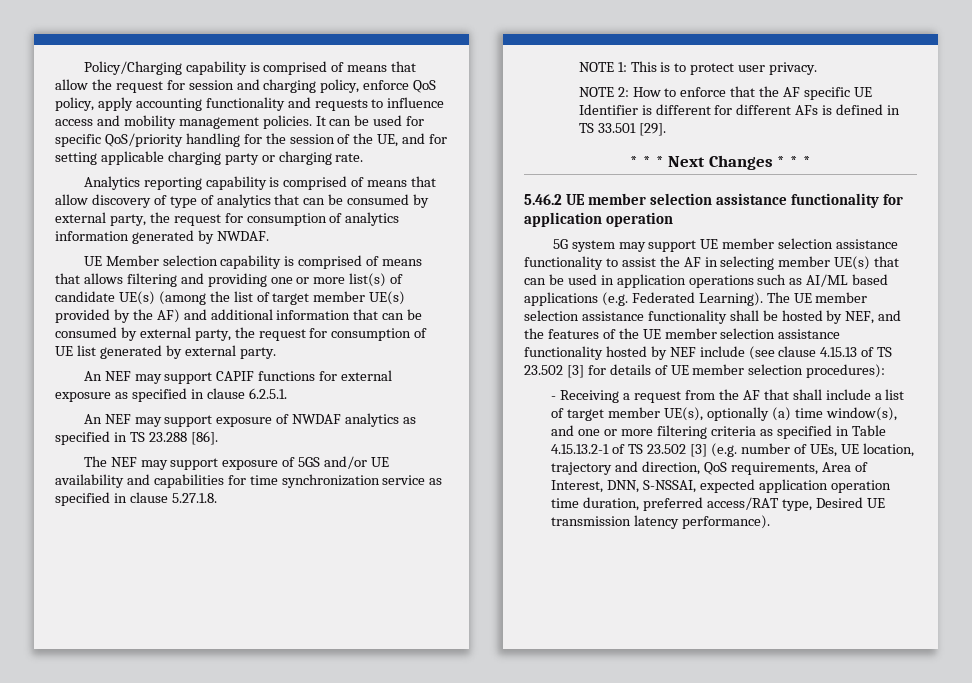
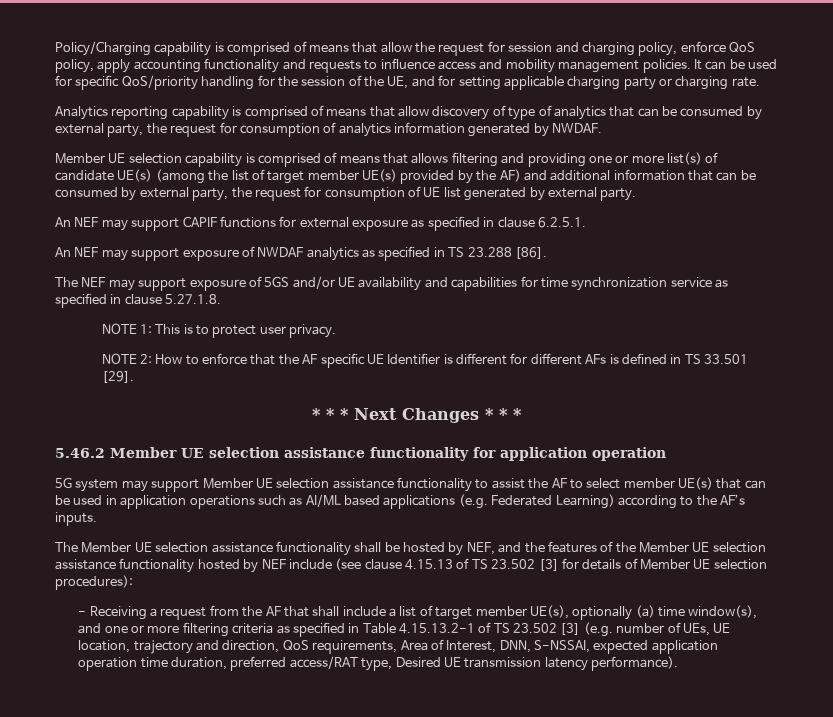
[83,255,159,266] UE Member -> [55,153,126,164] Member UE
[566,193,647,205] UE member -> [110,447,204,458] Member UE
[700,238,775,249] UE member -> [202,478,273,489] Member UE
[704,256,775,270] in selecting -> [569,478,621,489] to select
[698,292,868,306] Learning). The UE member -> [555,494,745,509] [55,512,97,526] [55,542,152,553] Learning) according to the AF’s inputs. // The Member UE
[642,328,717,339] UE member -> [639,542,710,553] Member UE
[670,364,745,375] UE member -> [640,559,711,570] Member UE

